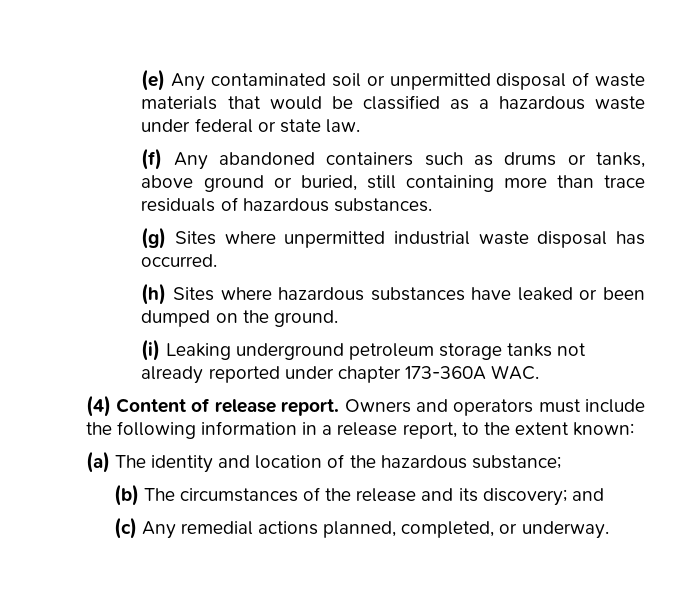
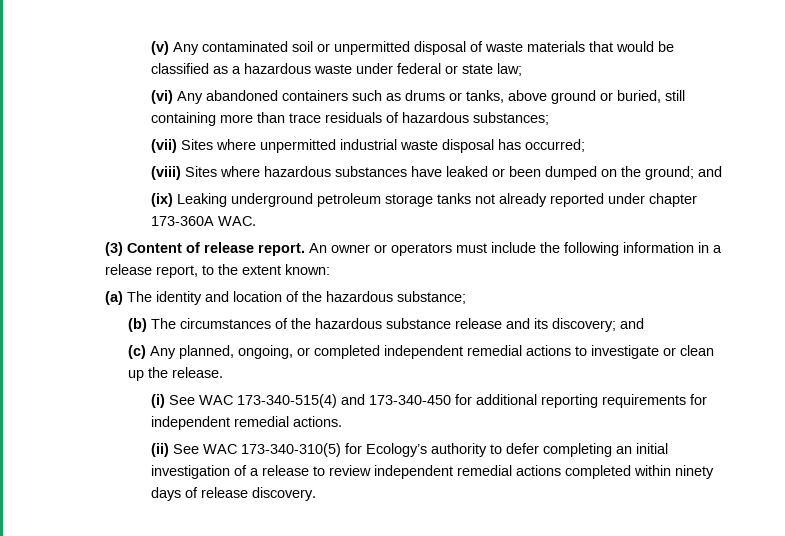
[141,69,166,91] (e) -> [150,41,169,55] (v)
[325,119,360,133] [141,148,163,170] law. // (f) -> [496,63,522,76] [150,90,173,104] law; // (vi)
[333,198,432,212] [141,227,167,249] substances. // (g) -> [472,112,549,125] [150,139,177,153] substances; // (vii)
[141,254,218,267] [141,283,167,305] occurred. // (h) -> [524,139,585,152] [150,166,181,180] occurred; // (viii)
[273,310,338,327] [141,339,161,361] ground. // (i) -> [644,166,722,180] [150,193,173,207] ground; and // (ix)
[85,395,111,417] (4) -> [104,242,123,256] (3)
[344,399,448,413] Owners and -> [308,243,387,253] An owner or
(352, 494) none -> [314,318,451,329] hazardous substance
[180,521,609,539] remedial actions planned, completed, or underway. -> [178,345,714,359] [127,367,223,381] [150,394,707,408] [150,416,342,430] [150,443,668,457] [150,465,714,479] [150,487,316,501] planned, ongoing, or completed independent remedial actions to investigate or clean up the release. // (i) See WAC 173-340-515(4) and 173-340-450 for additional reporting requirements for independent remedial actions. // (ii) See WAC 173-340-310(5) for Ecology’s authority to defer completing an initial investigation of a release to review independent remedial actions completed within ninety days of release discovery.

